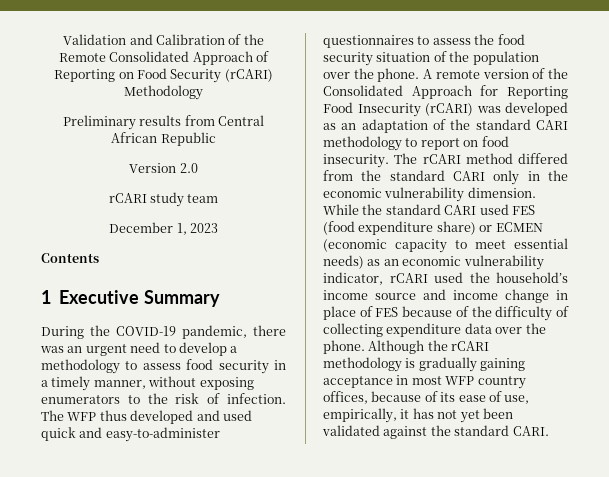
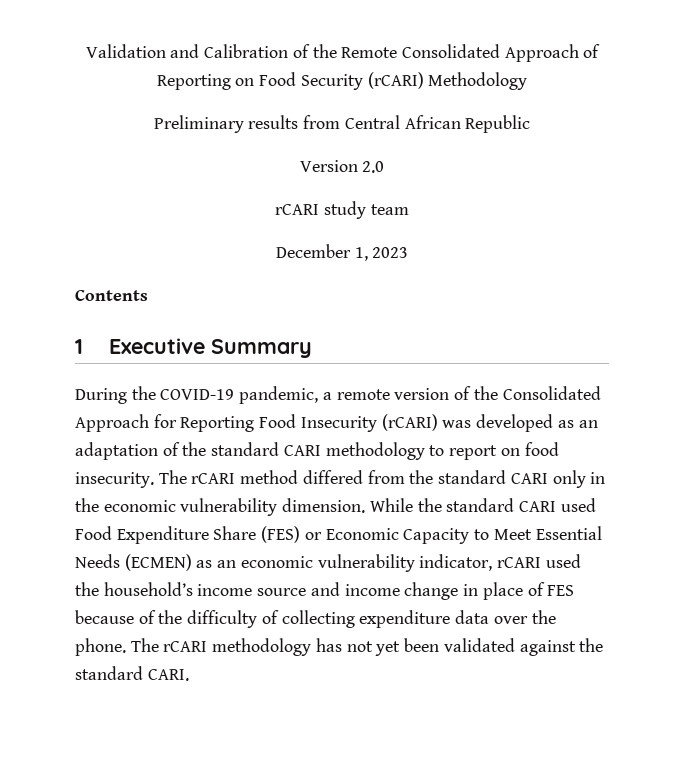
[253,325,286,336] [40,342,238,356] [41,359,286,374] [41,376,254,391] [41,393,286,404] [41,410,252,424] [41,427,220,442] [323,34,525,48] [323,51,539,66] [323,68,433,82] there was an urgent need to develop a methodology to assess food security in a timely manner, without exposing enumerators to the risk of infection. The WFP thus developed and used quick and easy-to-administer questionnaires to assess the food security situation of the population over the phone. A -> [322,392,332,400] a
[511,205,535,215] [323,221,543,235] [323,238,568,253] [323,255,364,269] FES (food expenditure share) or ECMEN (economic capacity to meet essential needs) -> [75,526,602,544] [75,554,192,571] Food Expenditure Share (FES) or Economic Capacity to Meet Essential Needs (ECMEN)
[368,340,490,354] [323,357,526,372] [323,375,526,389] [323,391,530,404] [323,408,410,423] Although the rCARI methodology is gradually gaining acceptance in most WFP country offices, because of its ease of use, empirically, it -> [130,638,312,656] The rCARI methodology

